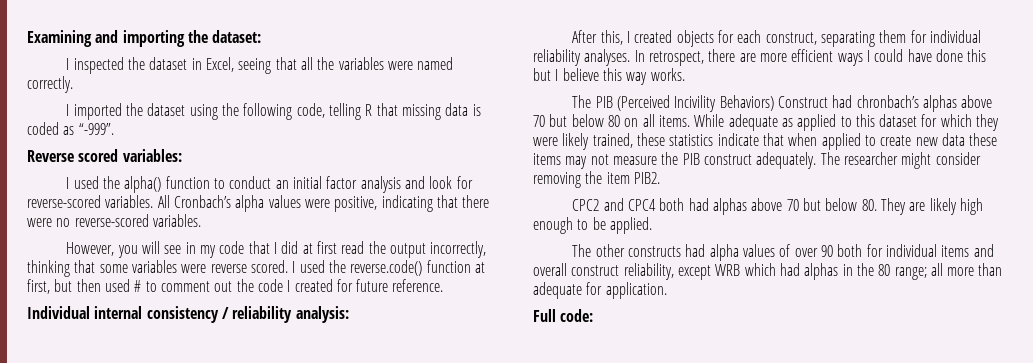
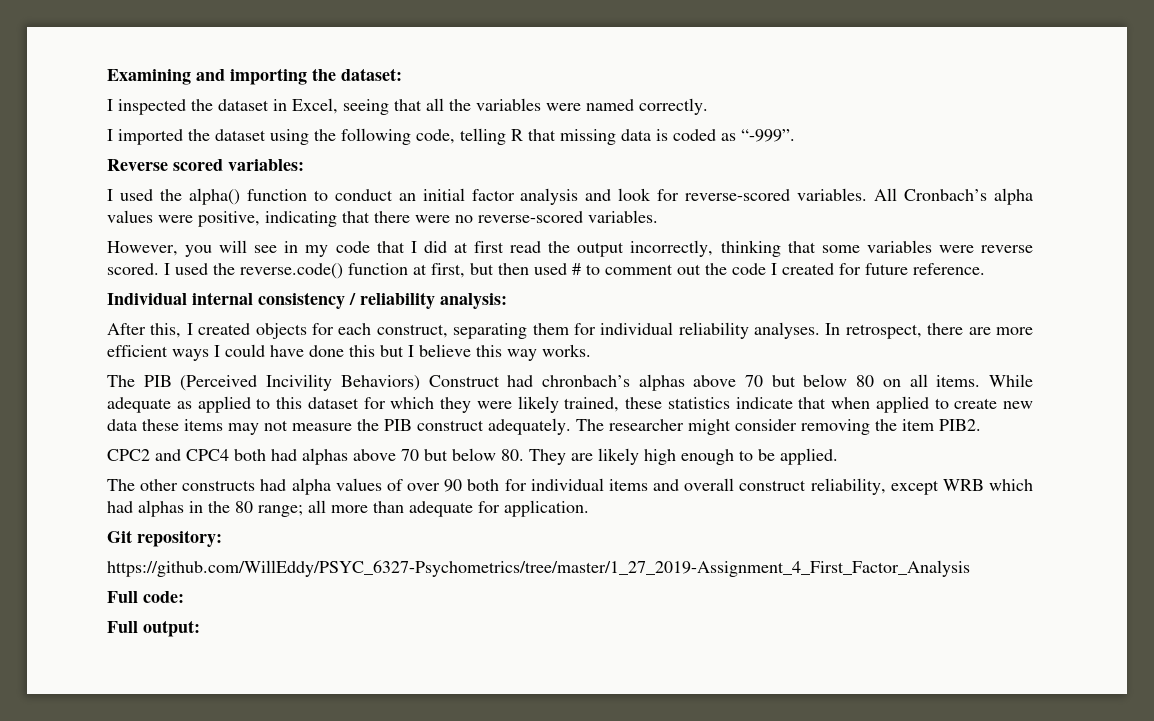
(667, 290) none -> [107,530,222,547] [107,560,970,577] // Git repository: // https://github.com/WillEddy/PSYC_6327-Psychometrics/tree/master/1_27_2019-Assignment_4_First_Factor_Analysis
(594, 315) none -> [107,620,200,637] // Full output:

